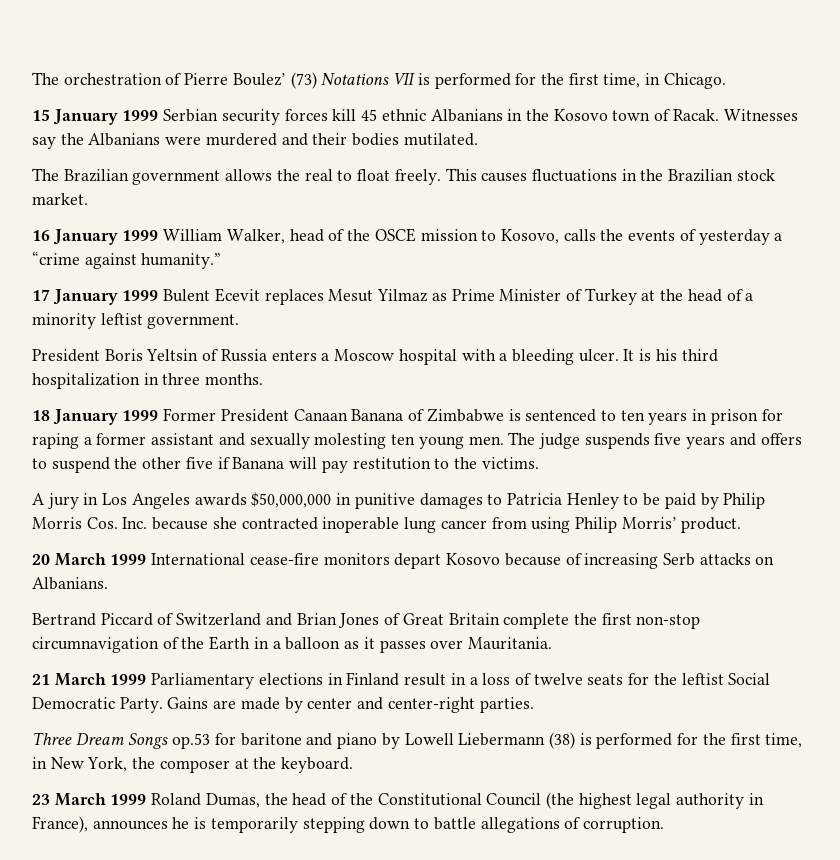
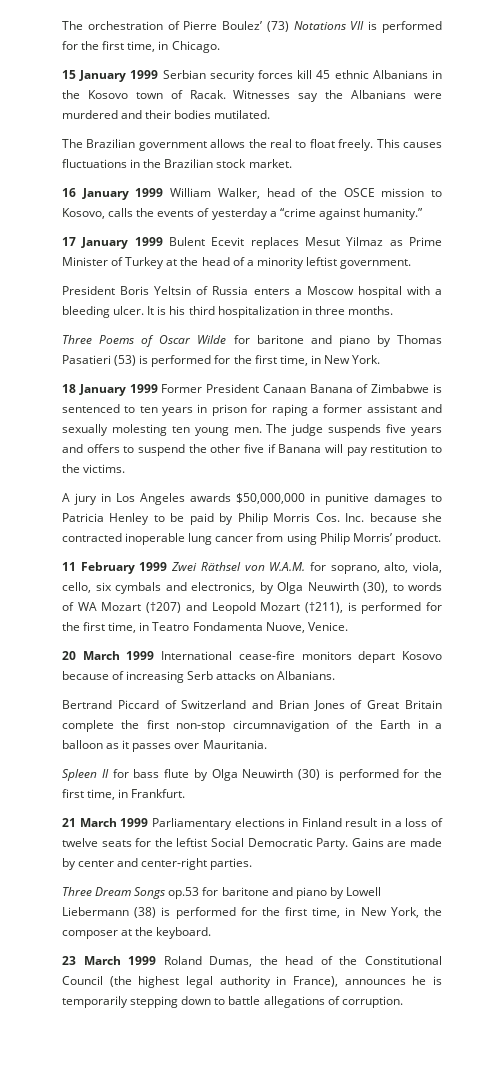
(264, 379) none -> [62,335,442,347] [62,355,381,367] // Three Poems of Oscar Wilde for baritone and piano by Thomas Pasatieri (53) is performed for the first time, in New York.
(742, 525) none -> [62,562,442,574] [62,582,442,594] [62,602,442,614] [62,622,348,633] // 11 February 1999 Zwei Räthsel von W.A.M. for soprano, alto, viola, cello, six cymbals and electronics, by Olga Neuwirth (30), to words of WA Mozart (†207) and Leopold Mozart (†211), is performed for the first time, in Teatro Fondamenta Nuove, Venice.
(552, 643) none -> [62,769,442,781] [62,789,186,800] // Spleen II for bass flute by Olga Neuwirth (30) is performed for the first time, in Frankfurt.

